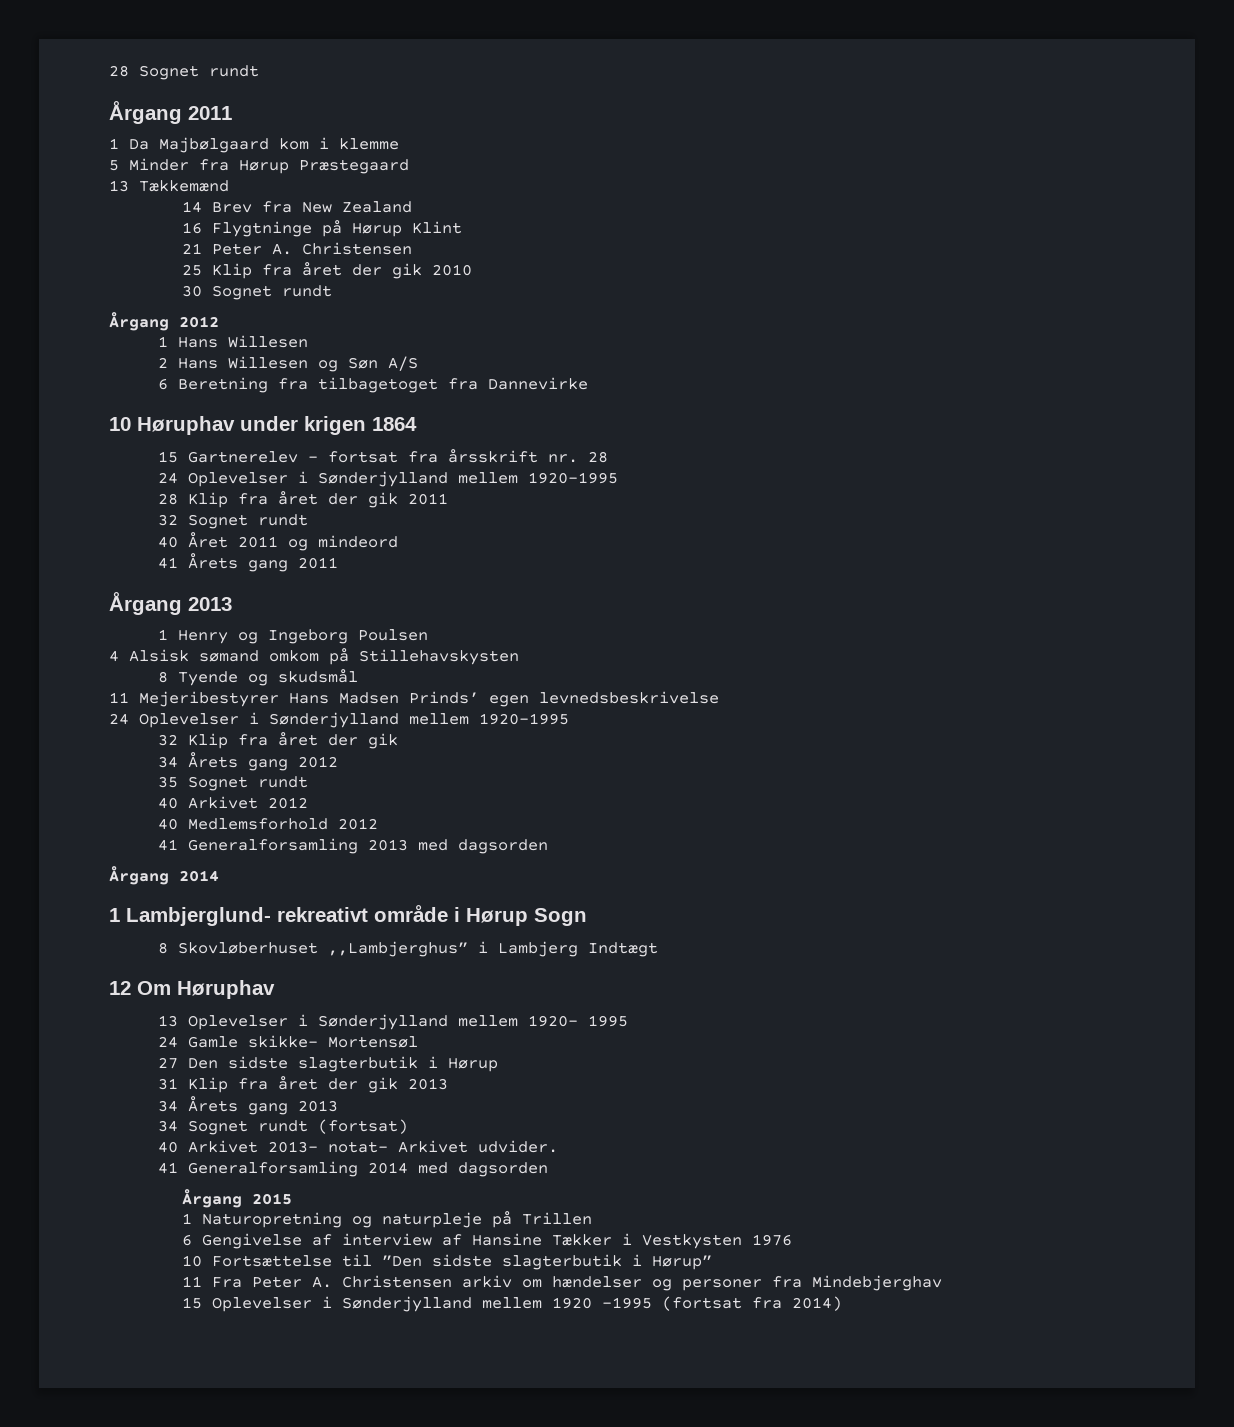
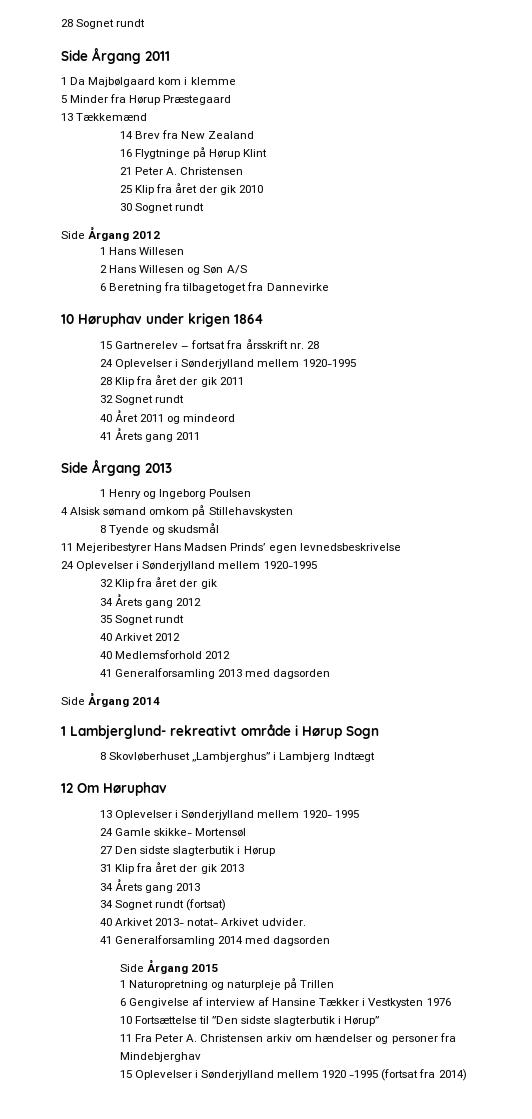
(259, 71) none -> [61,50,88,61] Side
(332, 291) none -> [61,231,85,239] Side
(338, 563) none -> [61,462,88,473] Side
(548, 846) none -> [61,697,85,705] Side
(548, 1169) none -> [119,964,144,972] Side

